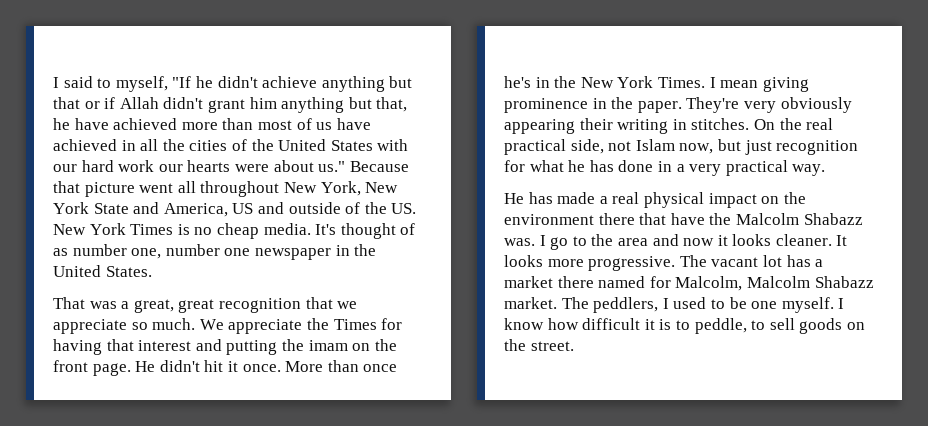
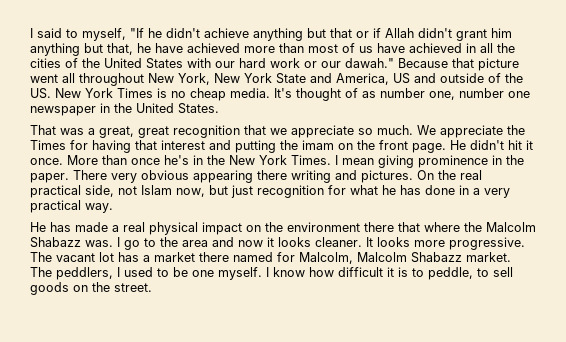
[158,160,346,172] our hearts were about us." -> [304,58,394,68] or our dawah."
[686,97,852,113] [504,118,750,134] They're very obviously appearing their writing in stitches. -> [73,170,413,183] There very obvious appearing there writing and pictures.
[670,213,705,225] have -> [424,222,460,232] where

